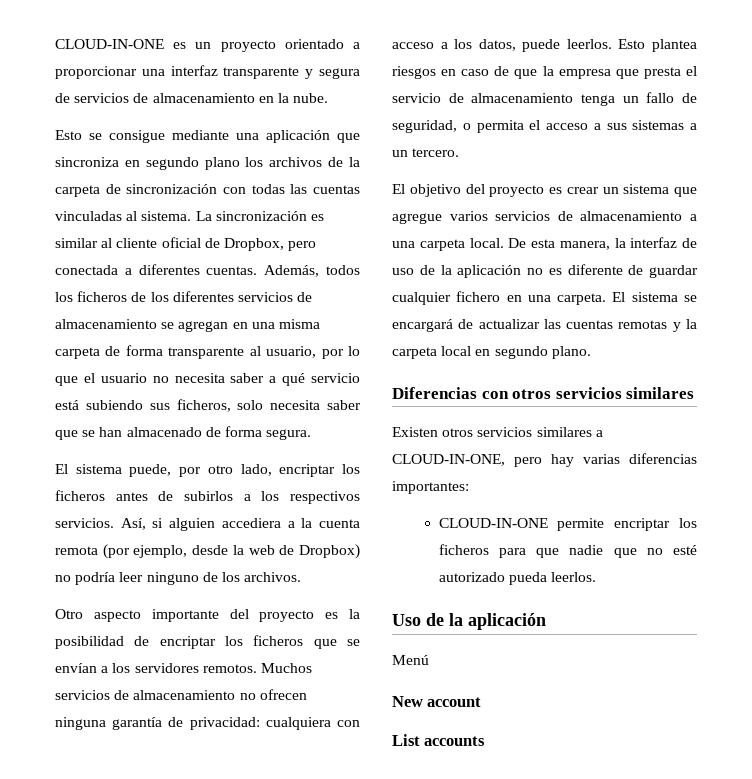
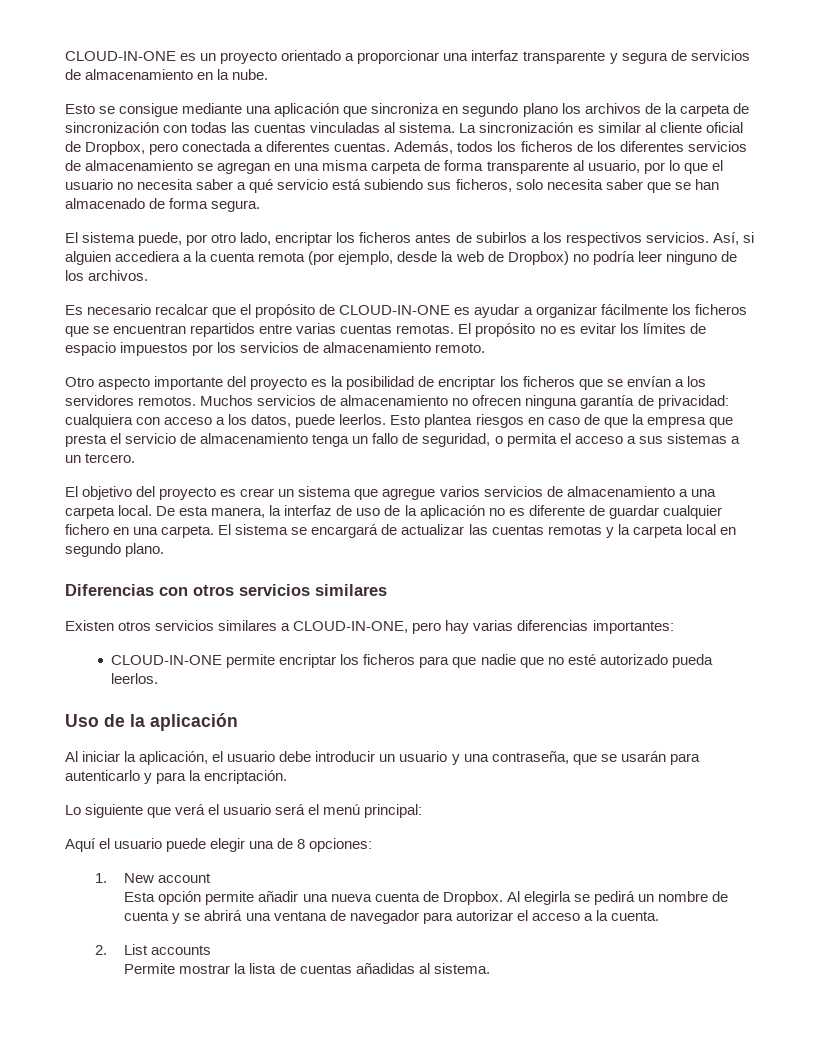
(302, 577) none -> [65,304,747,318] [65,323,706,337] [65,342,486,356] // Es necesario recalcar que el propósito de CLOUD-IN-ONE es ayudar a organizar fácilmente los ficheros que se encuentran repartidos entre varias cuentas remotas. El propósito no es evitar los límites de espacio impuestos por los servicios de almacenamiento remoto.
[392,655,429,665] [392,696,482,707] [392,734,486,746] Menú // New account // List accounts -> [65,751,700,765] [65,770,288,784] [65,804,423,818] [65,838,373,852] [94,873,212,883] [124,891,729,905] [124,910,660,924] [94,944,212,955] [124,963,490,974] Al iniciar la aplicación, el usuario debe introducir un usuario y una contraseña, que se usarán para autenticarlo y para la encriptación. // Lo siguiente que verá el usuario será el menú principal: // Aquí el usuario puede elegir una de 8 opciones: // 1. New account // Esta opción permite añadir una nueva cuenta de Dropbox. Al elegirla se pedirá un nombre de cuenta y se abrirá una ventana de navegador para autorizar el acceso a la cuenta. // 2. List accounts // Permite mostrar la lista de cuentas añadidas al sistema.

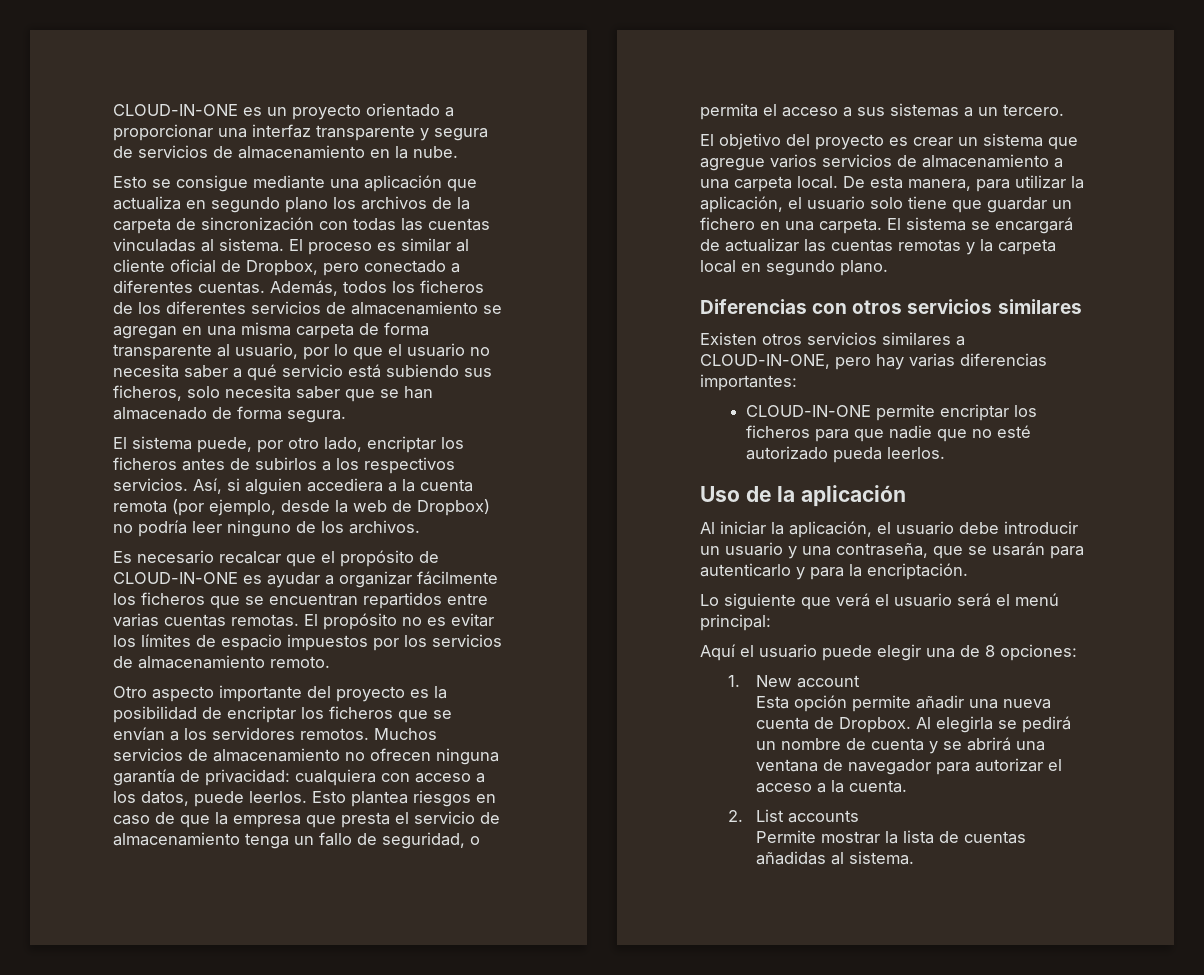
[371,103,440,114] sincroniza -> [113,196,181,210] actualiza
[459,122,574,133] La sincronización -> [289,239,372,255] El proceso
[182,141,252,152] conectada -> [364,260,446,273] conectado
[269,505,722,519] la interfaz de uso de la aplicación no es diferente de guardar cualquier -> [976,175,1084,192] [700,196,1072,213] para utilizar la aplicación, el usuario solo tiene que guardar un

